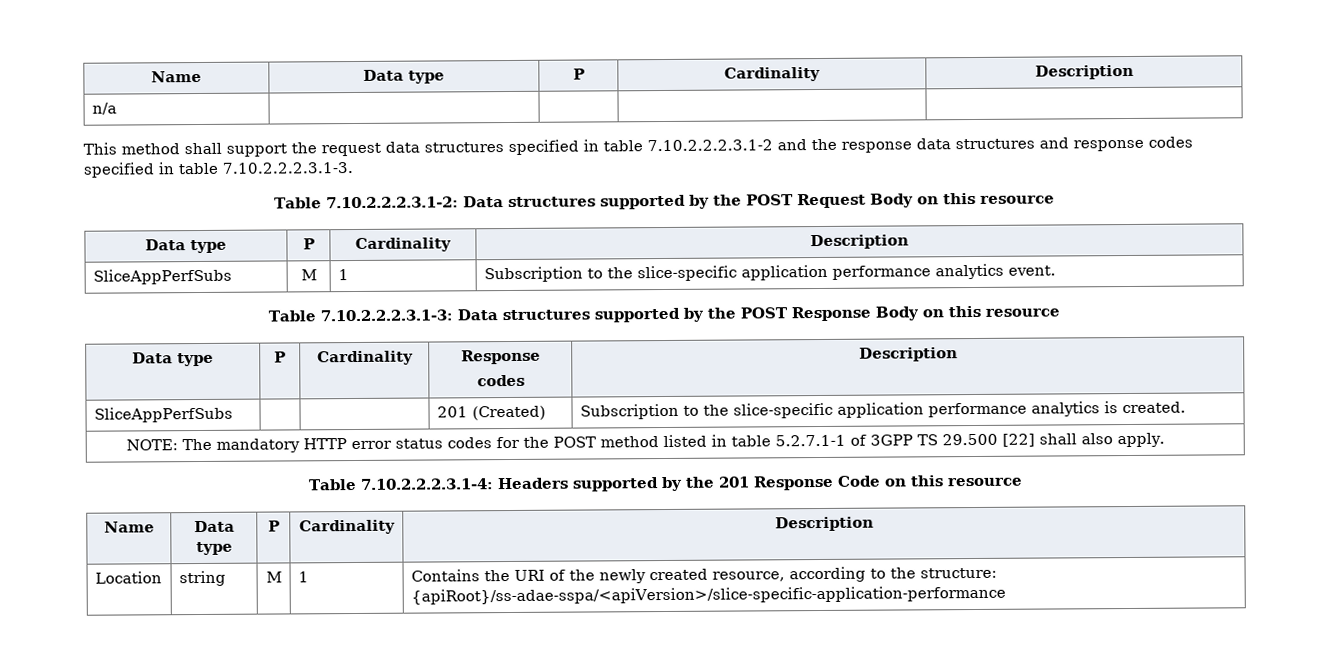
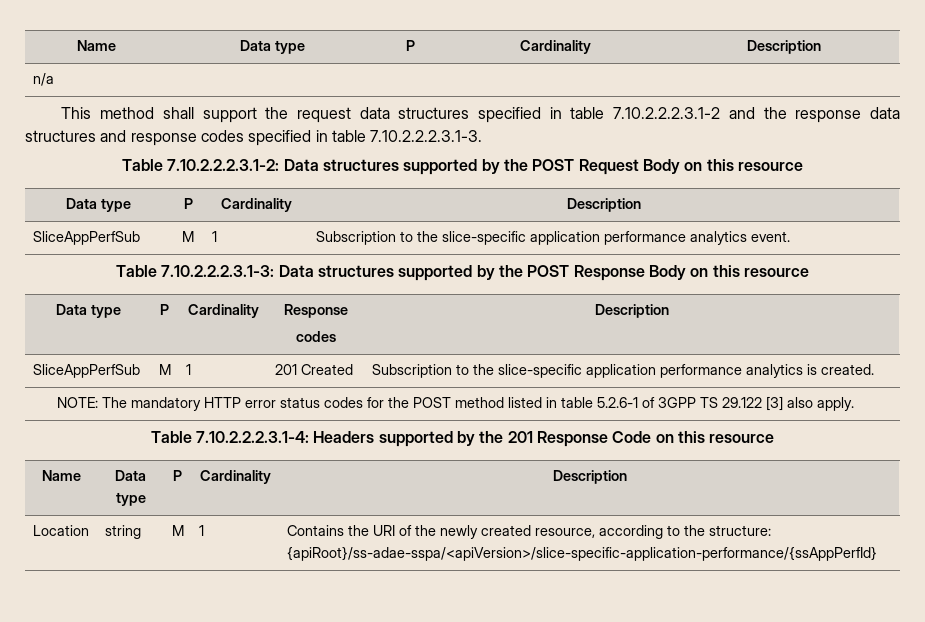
[92,268,232,285] SliceAppPerfSubs -> [32,231,140,245] SliceAppPerfSub
[93,406,233,423] [436,405,546,421] SliceAppPerfSubs | | | 201 (Created) -> [32,364,140,378] [158,364,171,375] [185,364,191,375] [274,364,353,375] SliceAppPerfSub | M | 1 | 201 Created
[774,434,846,447] 5.2.7.1-1 -> [597,397,639,408] 5.2.6-1
[941,433,1077,447] 29.500 [22] shall -> [722,396,784,411] 29.122 [3]
[410,585,1006,605] {apiRoot}/ss-adae-sspa/<apiVersion>/slice-specific-application-performance -> [286,546,877,561] {apiRoot}/ss-adae-sspa/<apiVersion>/slice-specific-application-performance/{ssAppPerfId}

